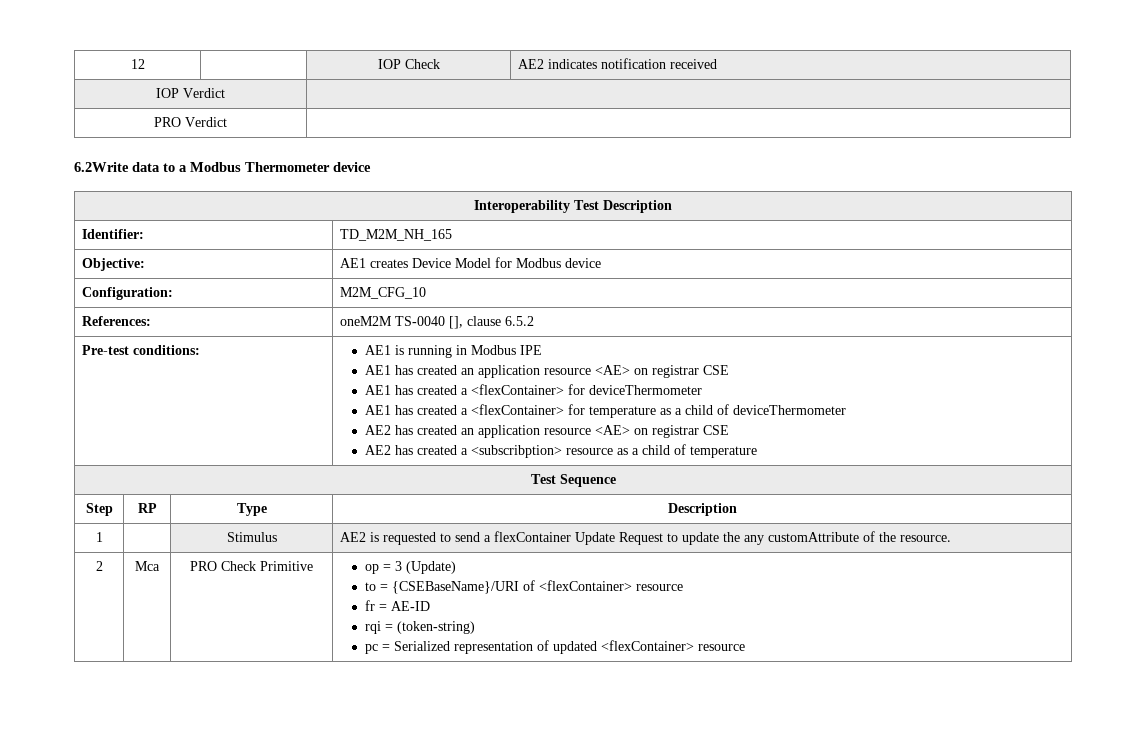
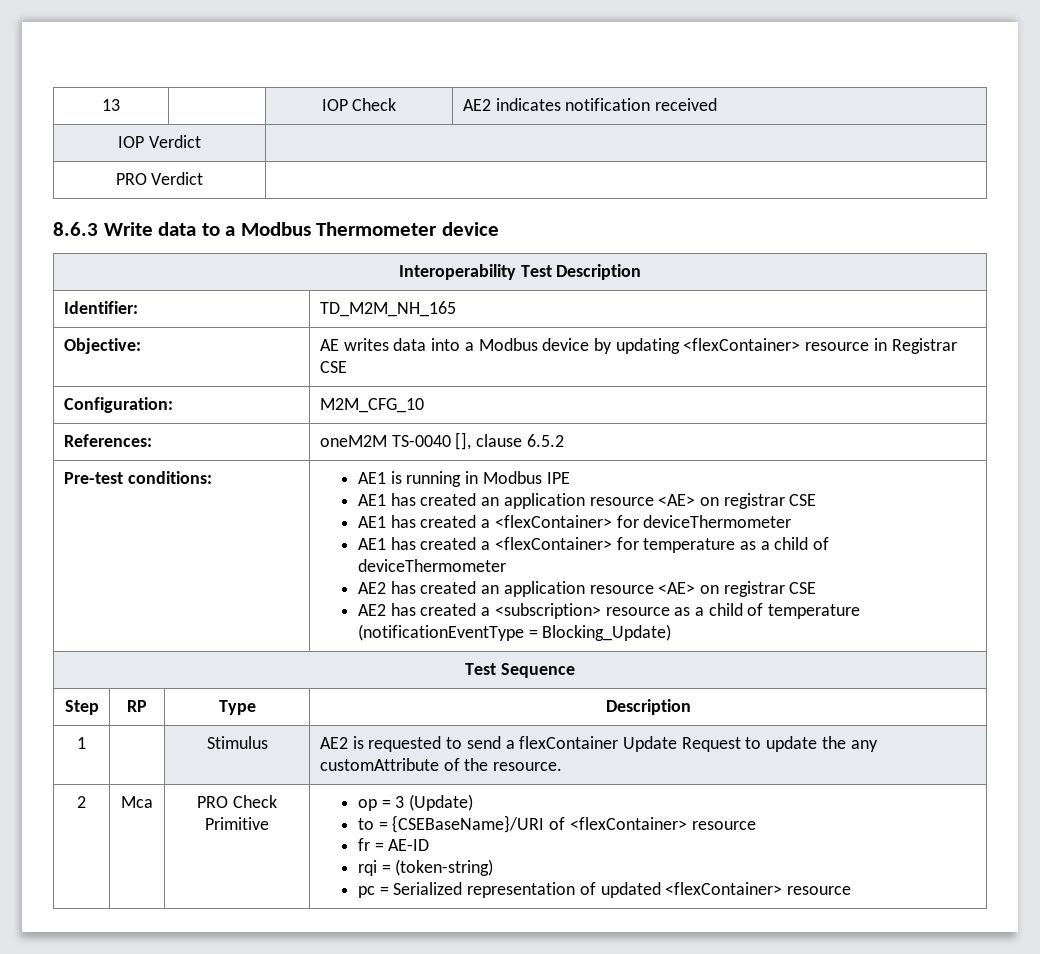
[130,59,145,69] 12 -> [102,99,120,111] 13
[74,162,129,172] 6.2Write -> [53,222,153,236] 8.6.3 Write
[339,257,601,268] AE1 creates Device Model for Modbus device -> [319,338,957,354] [319,361,347,373] AE writes data into a Modbus device by updating <flexContainer> resource in Registrar CSE
[470,445,562,458] <subscribption> -> [494,603,601,619] <subscription>
(757, 452) none -> [357,624,672,641] (notificationEventType = Blocking_Update)

